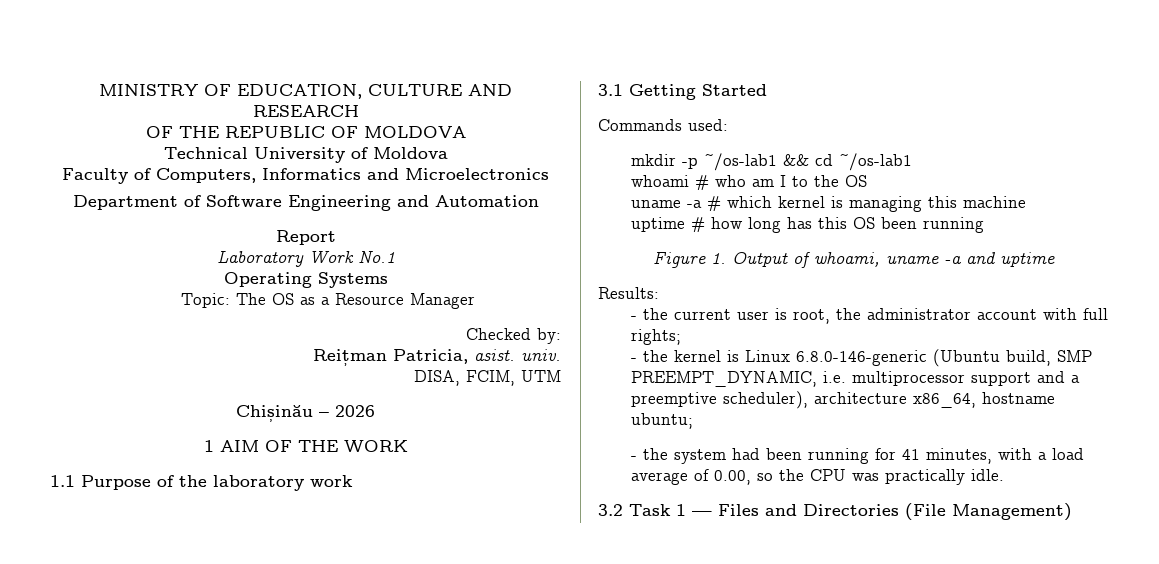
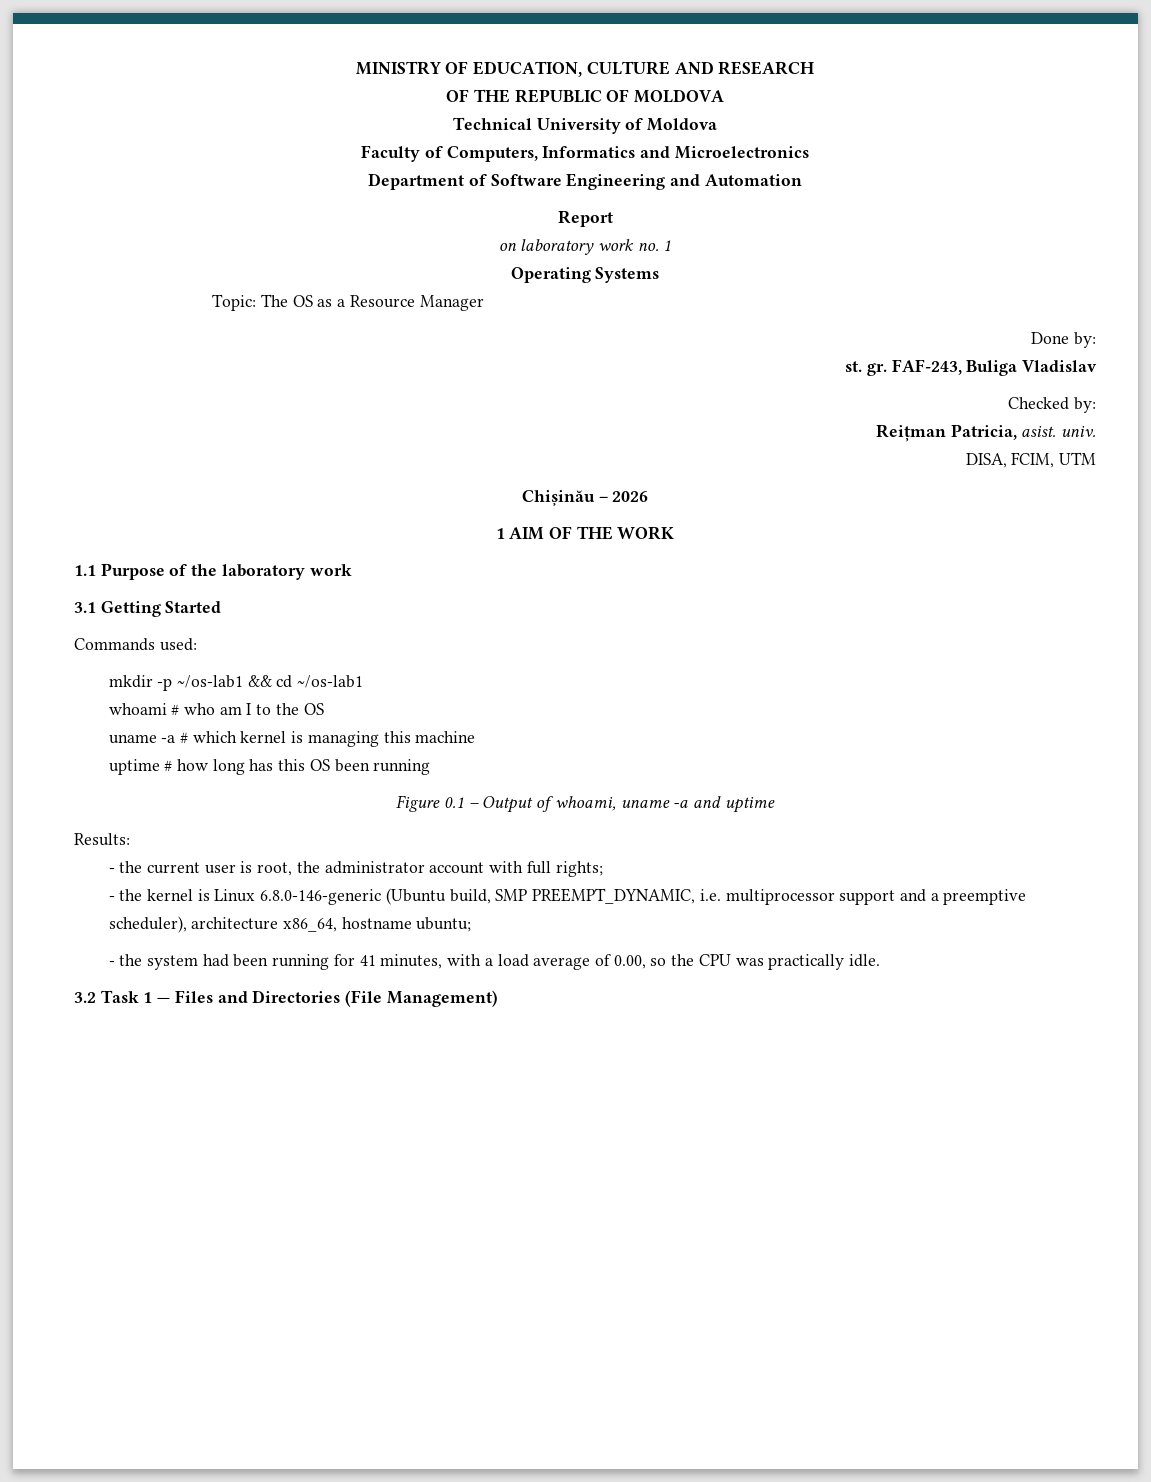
[216,250,395,267] Laboratory Work No.1 -> [498,239,672,255] on laboratory work no. 1
(475, 301) none -> [1031,332,1096,348] [845,359,1097,376] // Done by: // st. gr. FAF-243, Buliga Vladislav
[711,253,726,264] 1. -> [443,797,479,808] 0.1 –

